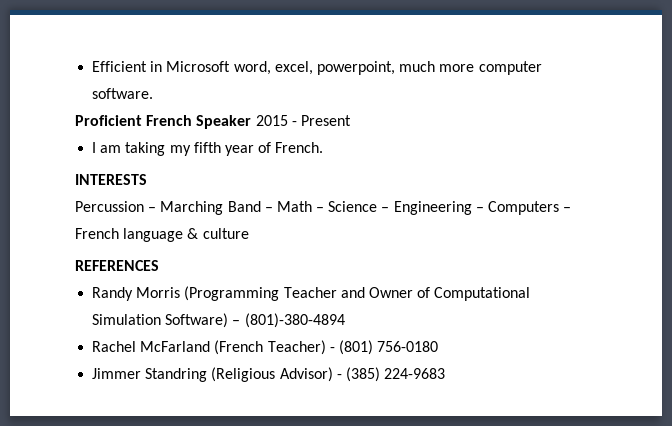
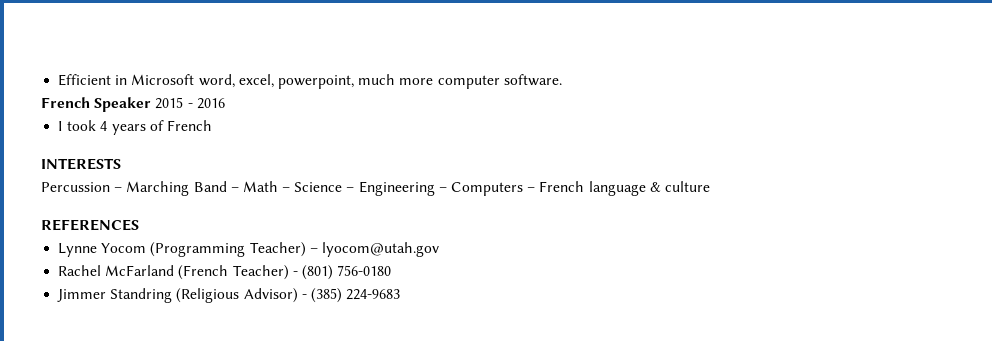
[75,115,142,126] Proficient -> (562, 80) none
[300,115,351,126] Present -> [196,98,225,109] 2016
[100,142,324,156] am taking my fifth year of French. -> [67,120,212,135] took 4 years of French
[92,286,531,301] [92,313,345,328] Randy Morris (Programming Teacher and Owner of Computational Simulation Software) – (801)-380-4894 -> [58,242,439,257] Lynne Yocom (Programming Teacher) – lyocom@utah.gov

